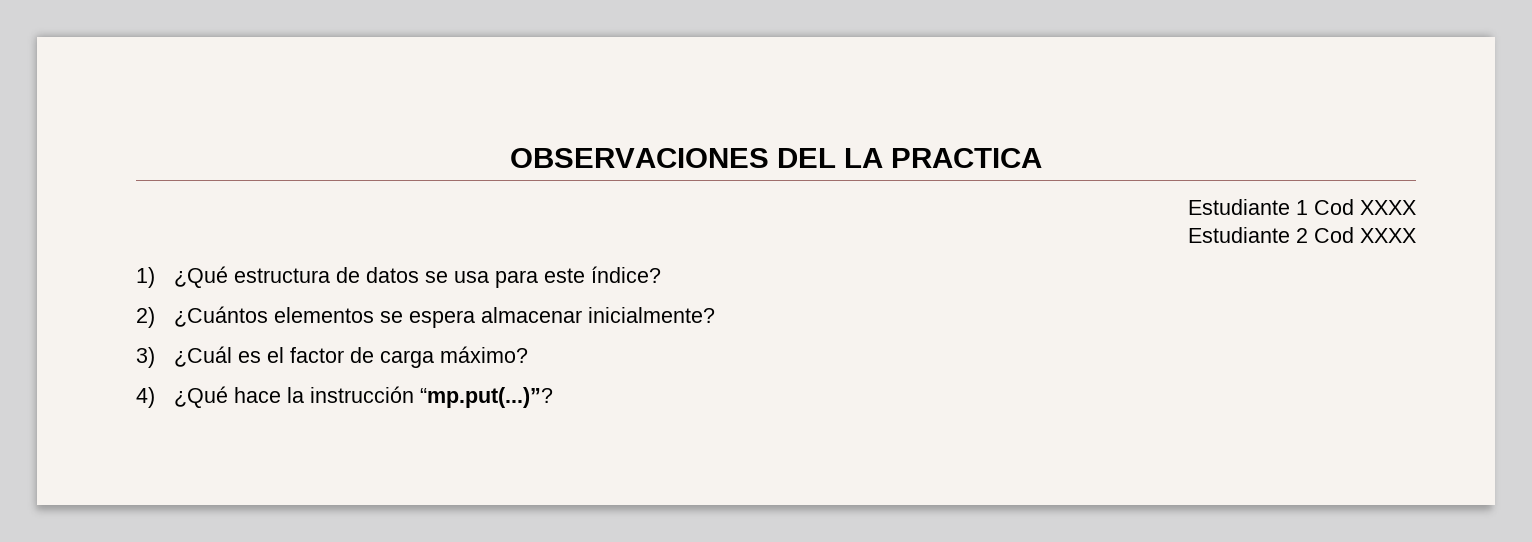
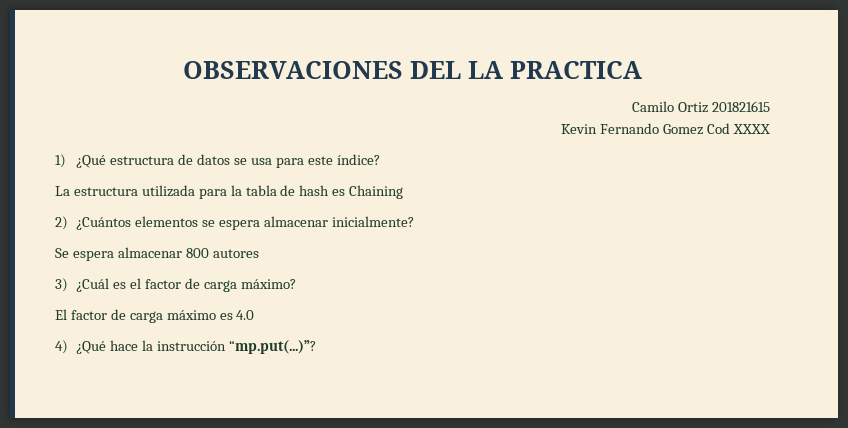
[1188,199,1416,215] [1188,227,1308,243] Estudiante 1 Cod XXXX // Estudiante 2 -> [632,101,770,113] [561,123,704,135] Camilo Ortiz 201821615 // Kevin Fernando Gomez
(662, 274) none -> [55,185,404,199] // La estructura utilizada para la tabla de hash es Chaining
(716, 315) none -> [55,247,259,261] // Se espera almacenar 800 autores
(529, 354) none -> [55,309,255,323] // El factor de carga máximo es 4.0

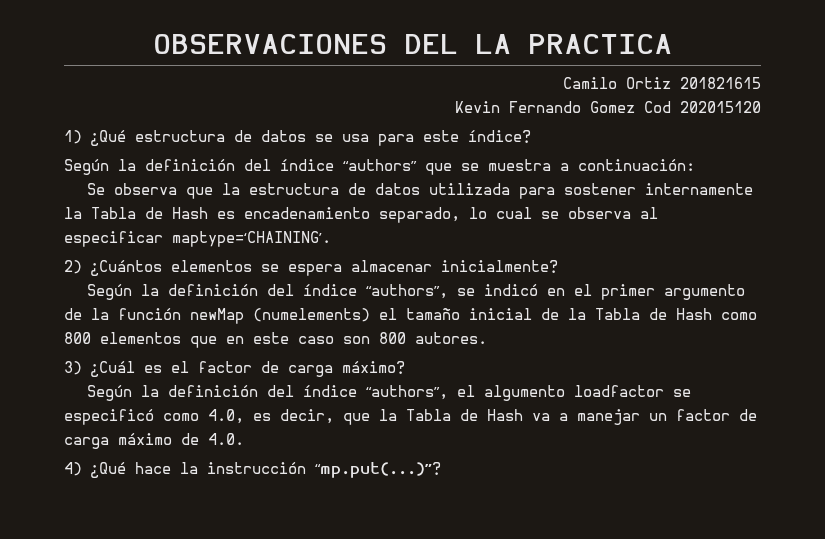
[732,124,770,134] XXXX -> [680,101,761,113] 202015120
[55,185,404,199] La estructura utilizada para la tabla de hash es Chaining -> [64,159,695,175] [86,183,753,199] [64,207,658,223] [64,231,331,247] Según la definición del índice “authors” que se muestra a continuación: // Se observa que la estructura de datos utilizada para sostener internamente la Tabla de Hash es encadenamiento separado, lo cual se observa al especificar maptype=‘CHAINING’.
[55,247,259,261] Se espera almacenar 800 autores -> [86,284,745,300] [64,308,757,324] [64,332,487,348] Según la definición del índice “authors”, se indicó en el primer argumento de la función newMap (numelements) el tamaño inicial de la Tabla de Hash como 800 elementos que en este caso son 800 autores.
[55,309,67,320] El -> [86,385,691,401] [64,409,667,425] Según la definición del índice “authors”, el algumento loadfactor se especificó como 4.0, es decir, que la Tabla de Hash va a manejar un
[219,310,255,320] es 4.0 -> [181,433,244,445] de 4.0.

